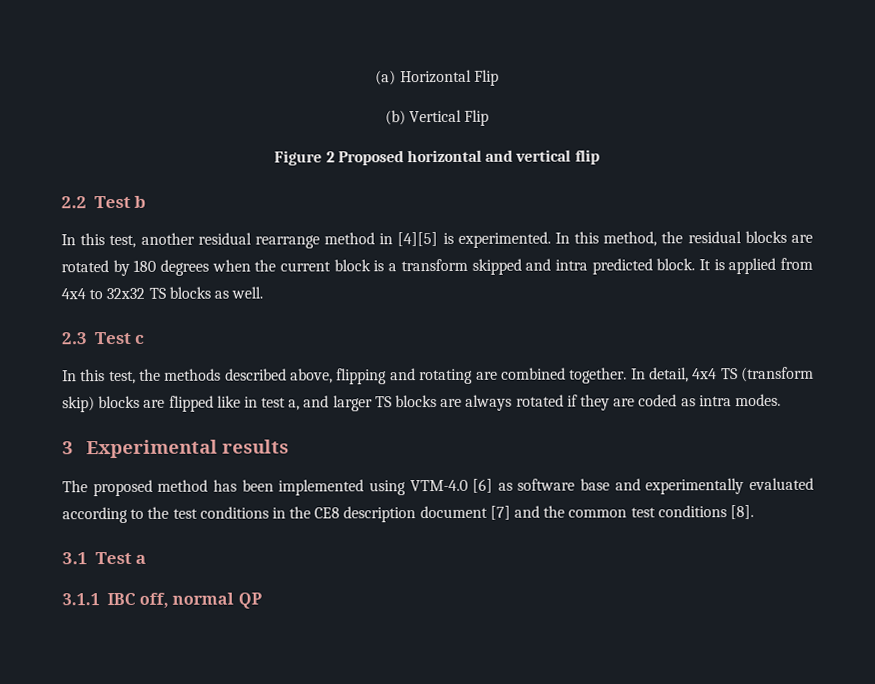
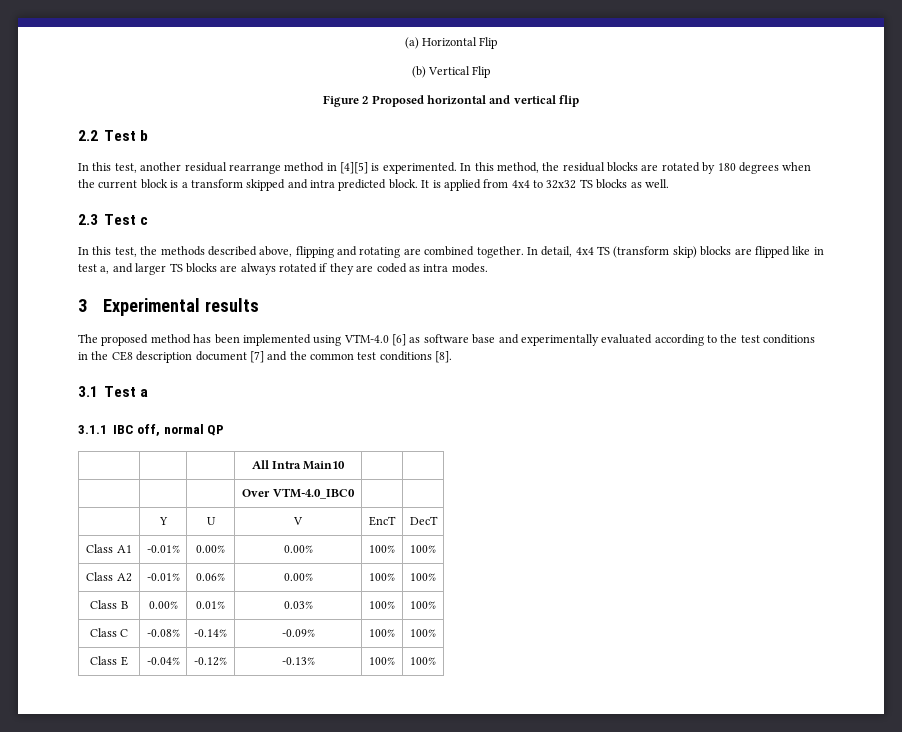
(262, 600) none -> [251,460,346,470] [242,488,355,499] [158,517,168,525] [206,517,216,525] [293,517,303,525] [369,516,396,526] [409,516,438,525] [86,544,132,553] [146,545,180,553] [196,545,225,553] [283,545,313,553] [369,545,395,553] [410,545,436,553] [86,572,132,582] [146,573,180,581] [196,573,225,581] [283,573,313,581] [369,573,395,581] [410,573,436,581] [90,600,128,609] [148,601,178,609] [196,601,225,609] [283,601,313,609] [369,601,395,609] [410,601,436,609] [89,628,129,637] [146,629,180,637] [194,629,227,637] [281,629,315,637] [369,629,395,637] [410,629,436,637] [90,656,128,666] [146,657,180,665] [194,657,227,666] [281,657,315,665] [369,657,395,665] [410,657,436,665] // | | | All Intra Main10 | | // | | | Over VTM-4.0_IBC0 | | // | Y | U | V | EncT | DecT // Class A1 | -0.01% | 0.00% | 0.00% | 100% | 100% // Class A2 | -0.01% | 0.06% | 0.00% | 100% | 100% // Class B | 0.00% | 0.01% | 0.03% | 100% | 100% // Class C | -0.08% | -0.14% | -0.09% | 100% | 100% // Class E | -0.04% | -0.12% | -0.13% | 100% | 100%

